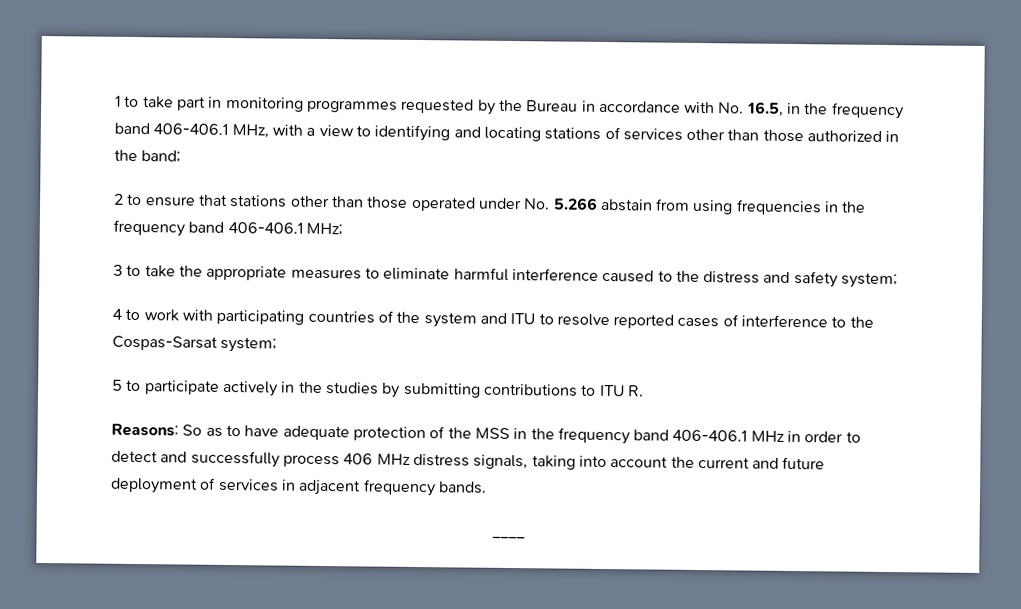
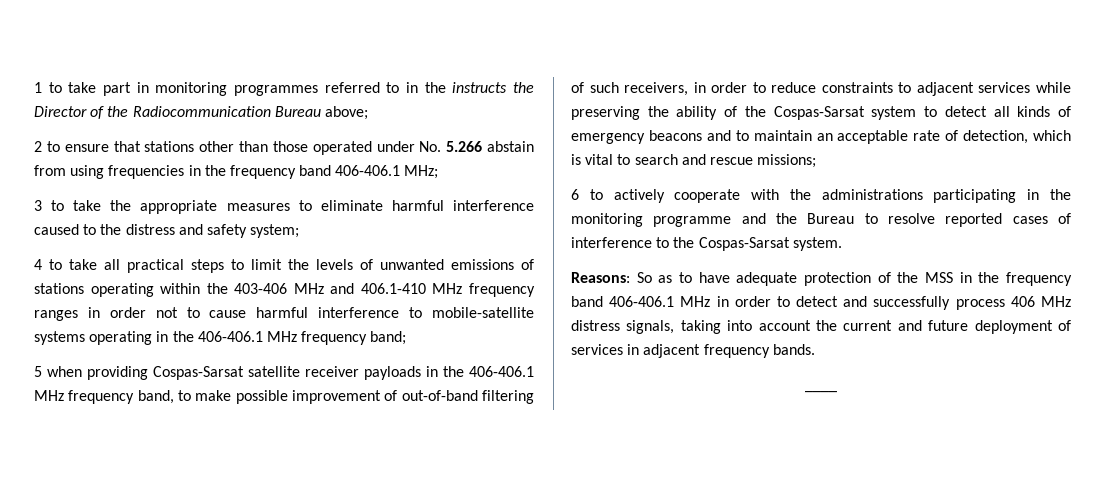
[401,98,904,120] [114,122,900,143] [114,149,182,163] requested by the Bureau in accordance with No. 16.5, in the frequency band 406-406.1 MHz, with a view to identifying and locating stations of services other than those authorized in the band; -> [324,82,535,93] [34,106,368,120] referred to in the instructs the Director of the Radiocommunication Bureau above;
[143,309,536,328] work with participating countries of the system and ITU -> [69,259,534,273] [34,283,535,297] [34,307,534,321] [34,331,407,345] [34,366,534,380] [34,390,534,404] [571,82,1071,96] [571,106,1071,120] [571,130,1071,144] [571,154,817,168] [571,189,1071,203] [571,213,855,227] take all practical steps to limit the levels of unwanted emissions of stations operating within the 403-406 MHz and 406.1-410 MHz frequency ranges in order not to cause harmful interference to mobile-satellite systems operating in the 406-406.1 MHz frequency band; // 5 when providing Cospas-Sarsat satellite receiver payloads in the 406-406.1 MHz frequency band, to make possible improvement of out-of-band filtering of such receivers, in order to reduce constraints to adjacent services while preserving the ability of the Cospas-Sarsat system to detect all kinds of emergency beacons and to maintain an acceptable rate of detection, which is vital to search and rescue missions; // 6 to actively cooperate with the administrations participating in the monitoring programme and the Bureau
[220,336,278,353] [112,379,644,398] system; // 5 to participate actively in the studies by submitting contributions to ITU R. -> [792,237,842,251] system.

